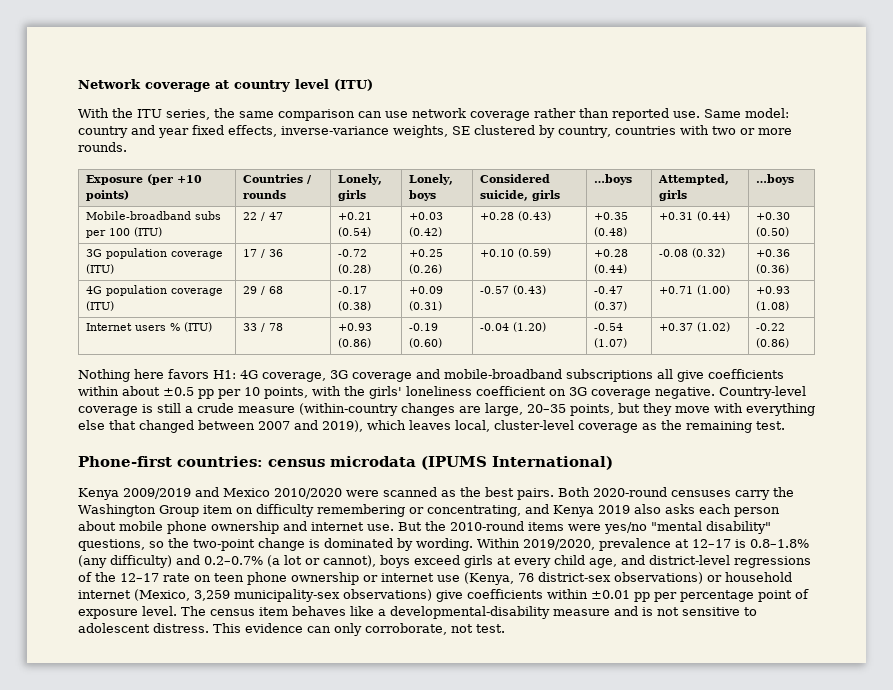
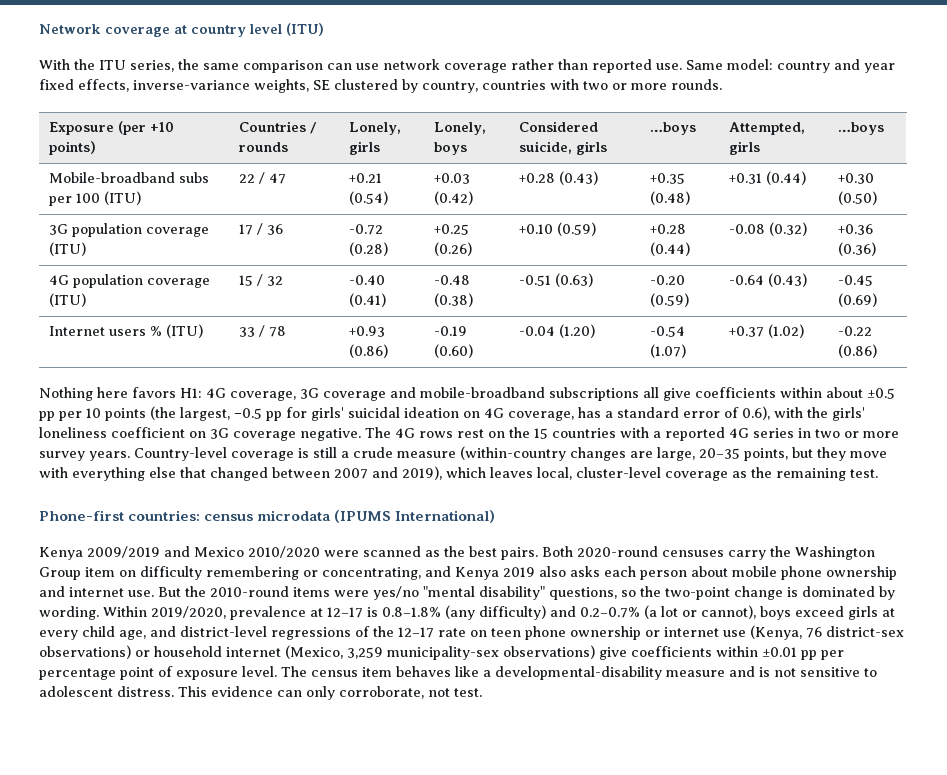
[242,286,283,295] [337,286,367,294] [337,301,371,311] [408,286,443,294] [408,301,442,311] [479,285,546,295] [593,286,623,294] [593,301,627,311] [658,285,730,295] [755,286,790,294] [755,301,789,311] 29 / 68 | -0.17 (0.38) | +0.09 (0.31) | -0.57 (0.43) | -0.47 (0.37) | +0.71 (1.00) | +0.93 (1.08) -> [239,274,284,286] [349,275,386,285] [349,293,387,307] [434,275,471,285] [434,293,474,307] [519,273,594,287] [650,275,686,285] [650,293,690,307] [729,273,808,287] [838,275,874,286] [838,293,878,307] 15 / 32 | -0.40 (0.41) | -0.48 (0.38) | -0.51 (0.63) | -0.20 (0.59) | -0.64 (0.43) | -0.45 (0.69)
[264,387,308,399] points, -> [105,406,770,421] points (the largest, −0.5 pp for girls' suicidal ideation on 4G coverage, has a standard error of 0.6),
(715, 393) none -> [365,427,899,441] [39,451,130,461] The 4G rows rest on the 15 countries with a reported 4G series in two or more survey years.

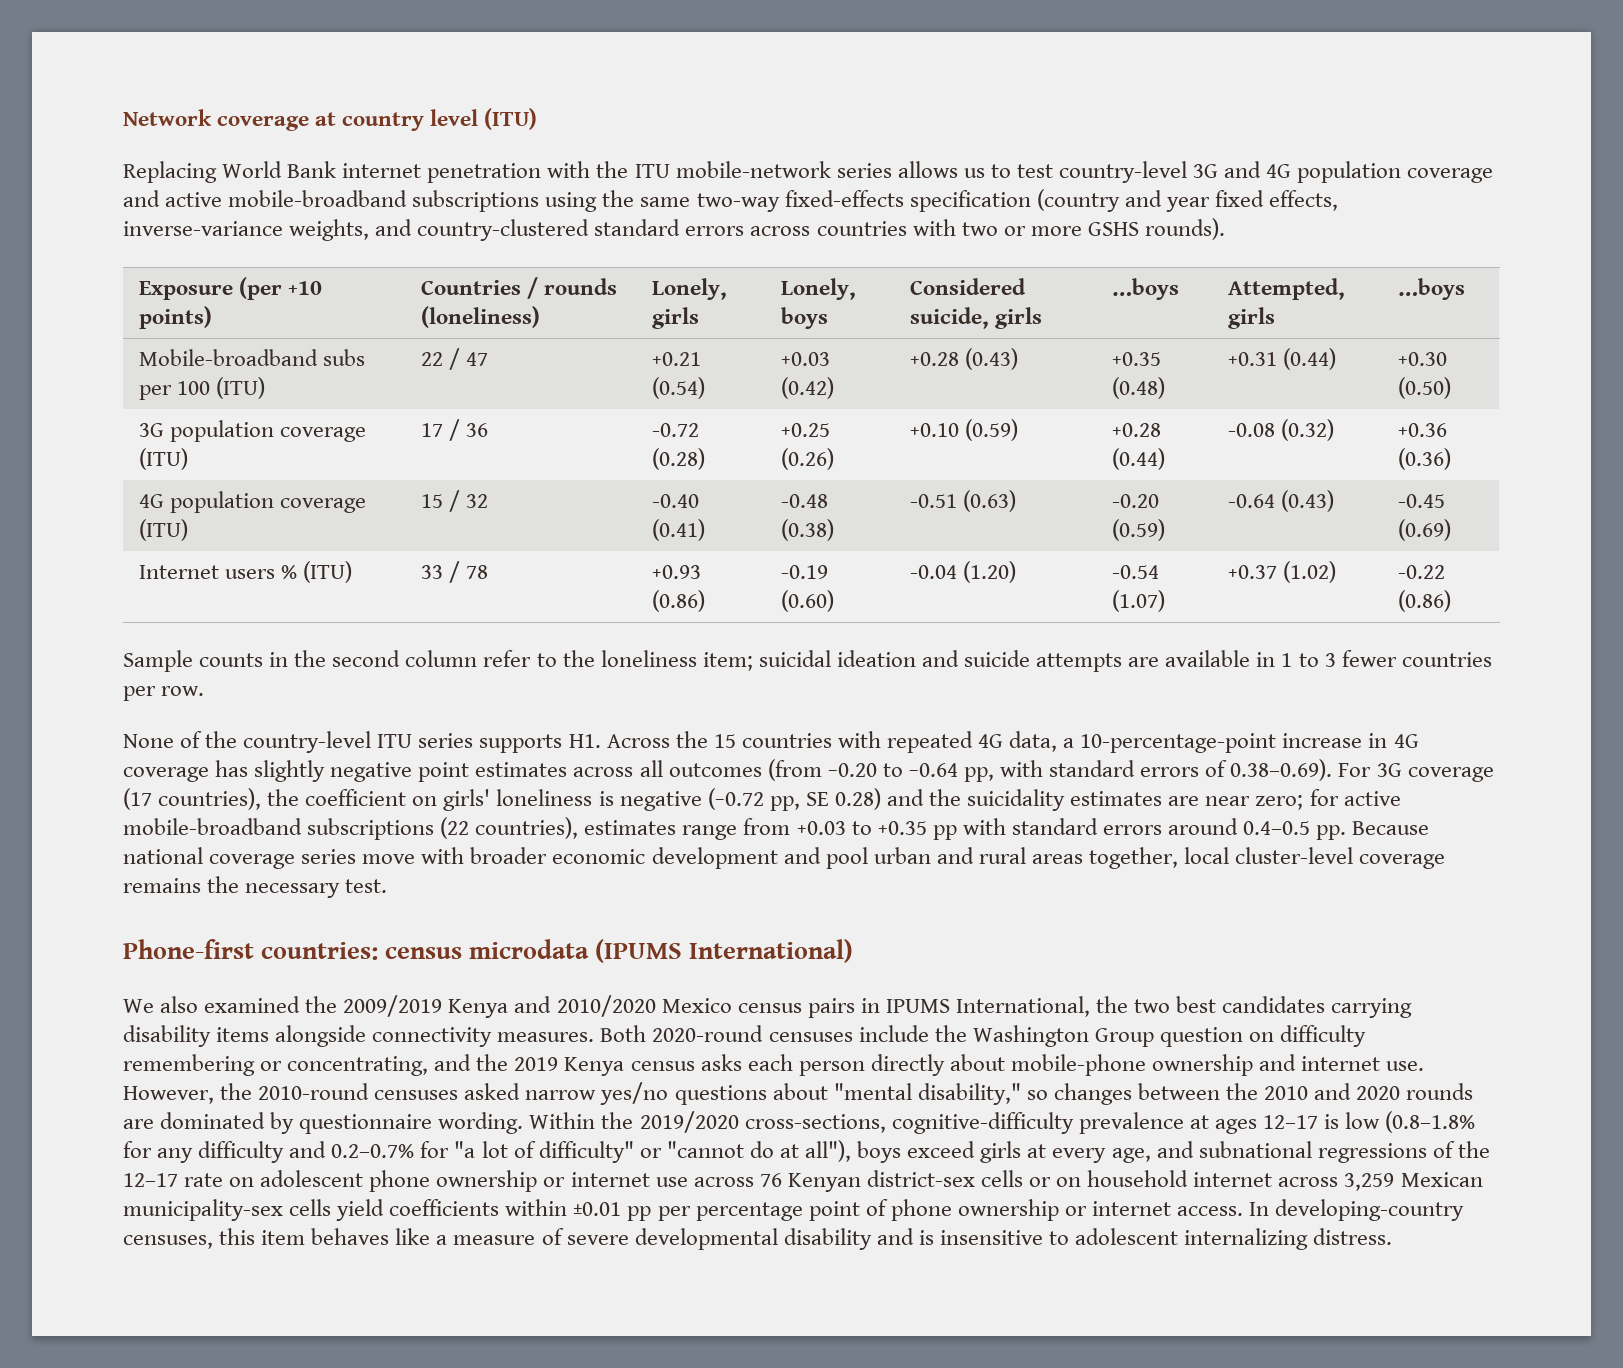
[39,59,830,73] With the ITU series, the same comparison can use network coverage rather than reported use. Same model: country -> [123,161,1494,183] [123,189,1120,212] Replacing World Bank internet penetration with the ITU mobile-network series allows us to test country-level 3G and 4G population coverage and active mobile-broadband subscriptions using the same two-way fixed-effects specification (country
[313,79,478,93] SE clustered by country, -> [375,219,811,241] and country-clustered standard errors across
[671,79,722,90] rounds. -> [1087,218,1225,240] GSHS rounds).
(289, 147) none -> [420,306,540,328] (loneliness)
[39,387,895,401] [39,406,865,421] [39,427,899,441] [39,446,887,461] [39,466,846,481] Nothing here favors H1: 4G coverage, 3G coverage and mobile-broadband subscriptions all give coefficients within about ±0.5 pp per 10 points (the largest, −0.5 pp for girls' suicidal ideation on 4G coverage, has a standard error of 0.6), with the girls' loneliness coefficient on 3G coverage negative. The 4G rows rest on the 15 countries with a reported 4G series in two or more survey years. Country-level coverage is still a crude measure (within-country changes are large, 20–35 points, but they move with everything else that changed between 2007 and 2019), which leaves local, cluster-level coverage as the remaining -> [123,650,1492,672] [123,686,205,701] [123,731,1419,753] [123,759,1494,782] [123,788,1401,811] [123,817,1430,840] [123,847,1446,869] [123,876,341,898] Sample counts in the second column refer to the loneliness item; suicidal ideation and suicide attempts are available in 1 to 3 fewer countries per row. // None of the country-level ITU series supports H1. Across the 15 countries with repeated 4G data, a 10-percentage-point increase in 4G coverage has slightly negative point estimates across all outcomes (from −0.20 to −0.64 pp, with standard errors of 0.38–0.69). For 3G coverage (17 countries), the coefficient on girls' loneliness is negative (−0.72 pp, SE 0.28) and the suicidality estimates are near zero; for active mobile-broadband subscriptions (22 countries), estimates range from +0.03 to +0.35 pp with standard errors around 0.4–0.5 pp. Because national coverage series move with broader economic development and pool urban and rural areas together, local cluster-level coverage remains the necessary
[39,546,538,560] Kenya 2009/2019 and Mexico 2010/2020 were scanned as the best pairs. -> [123,995,1413,1018] [123,1025,595,1047] We also examined the 2009/2019 Kenya and 2010/2020 Mexico census pairs in IPUMS International, the two best candidates carrying disability items alongside connectivity measures.
[728,550,766,560] carry -> [858,1025,929,1042] include
[85,567,115,577] item -> [1159,1027,1243,1047] question
[455,566,822,580] Kenya 2019 also asks each person about mobile phone -> [476,1054,1146,1076] the 2019 Kenya census asks each person directly about mobile-phone
[158,587,181,597] But -> [123,1086,214,1104] However,
[293,586,798,600] items were yes/no "mental disability" questions, so the two-point change is -> [374,1082,1474,1105] [123,1119,154,1129] censuses asked narrow yes/no questions about "mental disability," so changes between the 2010 and 2020 rounds are
(895, 593) none -> [299,1114,433,1134] questionnaire
[151,606,226,619] 2019/2020, -> [601,1111,1074,1134] the 2019/2020 cross-sections, cognitive-difficulty
(323, 612) none -> [1214,1119,1257,1134] ages
[382,605,756,620] 0.8–1.8% (any difficulty) and 0.2–0.7% (a lot or cannot), -> [1345,1111,1476,1133] [123,1140,852,1163] low (0.8–1.8% for any difficulty and 0.2–0.7% for "a lot of difficulty" or "cannot do at all"),
[82,626,115,637] child -> (1107, 1155) none
[180,626,267,637] district-level -> [1198,1141,1312,1158] subnational
[491,628,521,637] teen -> [260,1170,364,1187] adolescent
[750,625,904,640] [39,645,627,660] (Kenya, 76 district-sex observations) or household internet (Mexico, 3,259 municipality-sex observations) give -> [693,1170,1483,1192] [123,1199,385,1221] across 76 Kenyan district-sex cells or on household internet across 3,259 Mexican municipality-sex cells yield
[176,666,877,680] [39,686,482,700] exposure level. The census item behaves like a developmental-disability measure and is not sensitive to adolescent distress. This evidence can only corroborate, not test. -> [890,1199,1465,1221] [123,1228,1393,1250] phone ownership or internet access. In developing-country censuses, this item behaves like a measure of severe developmental disability and is insensitive to adolescent internalizing distress.

